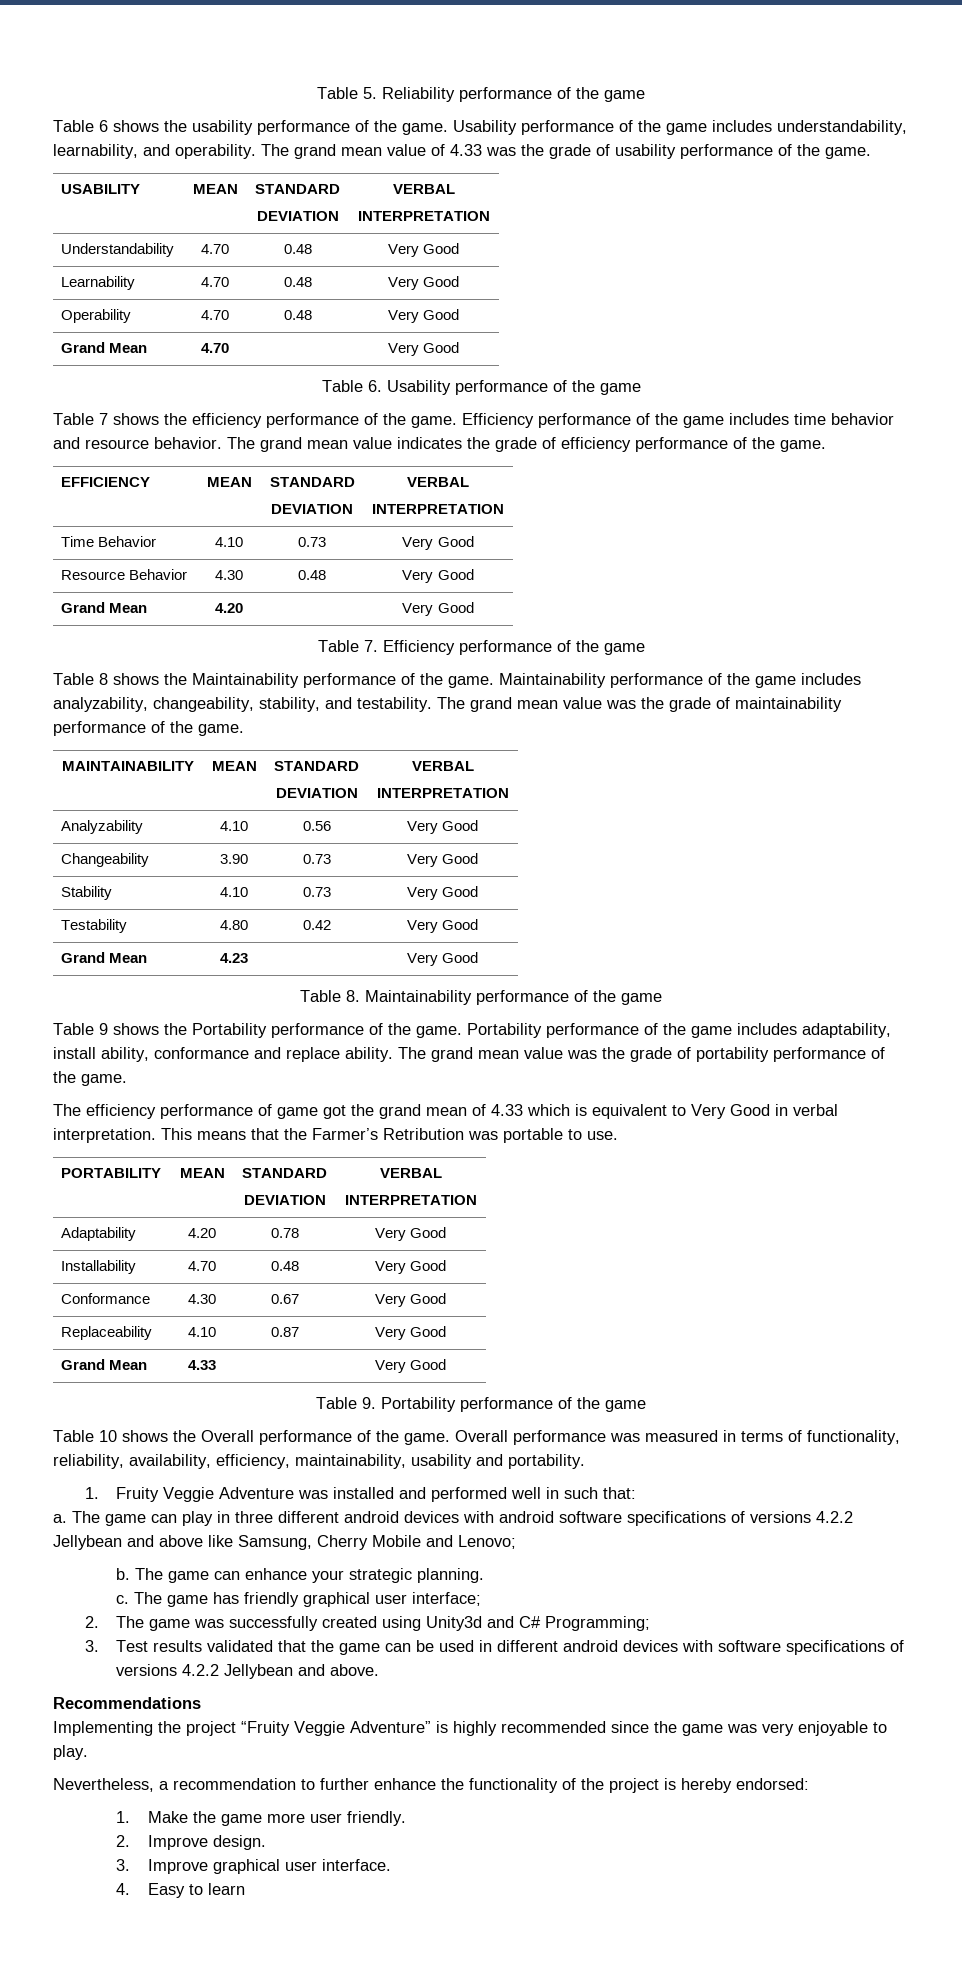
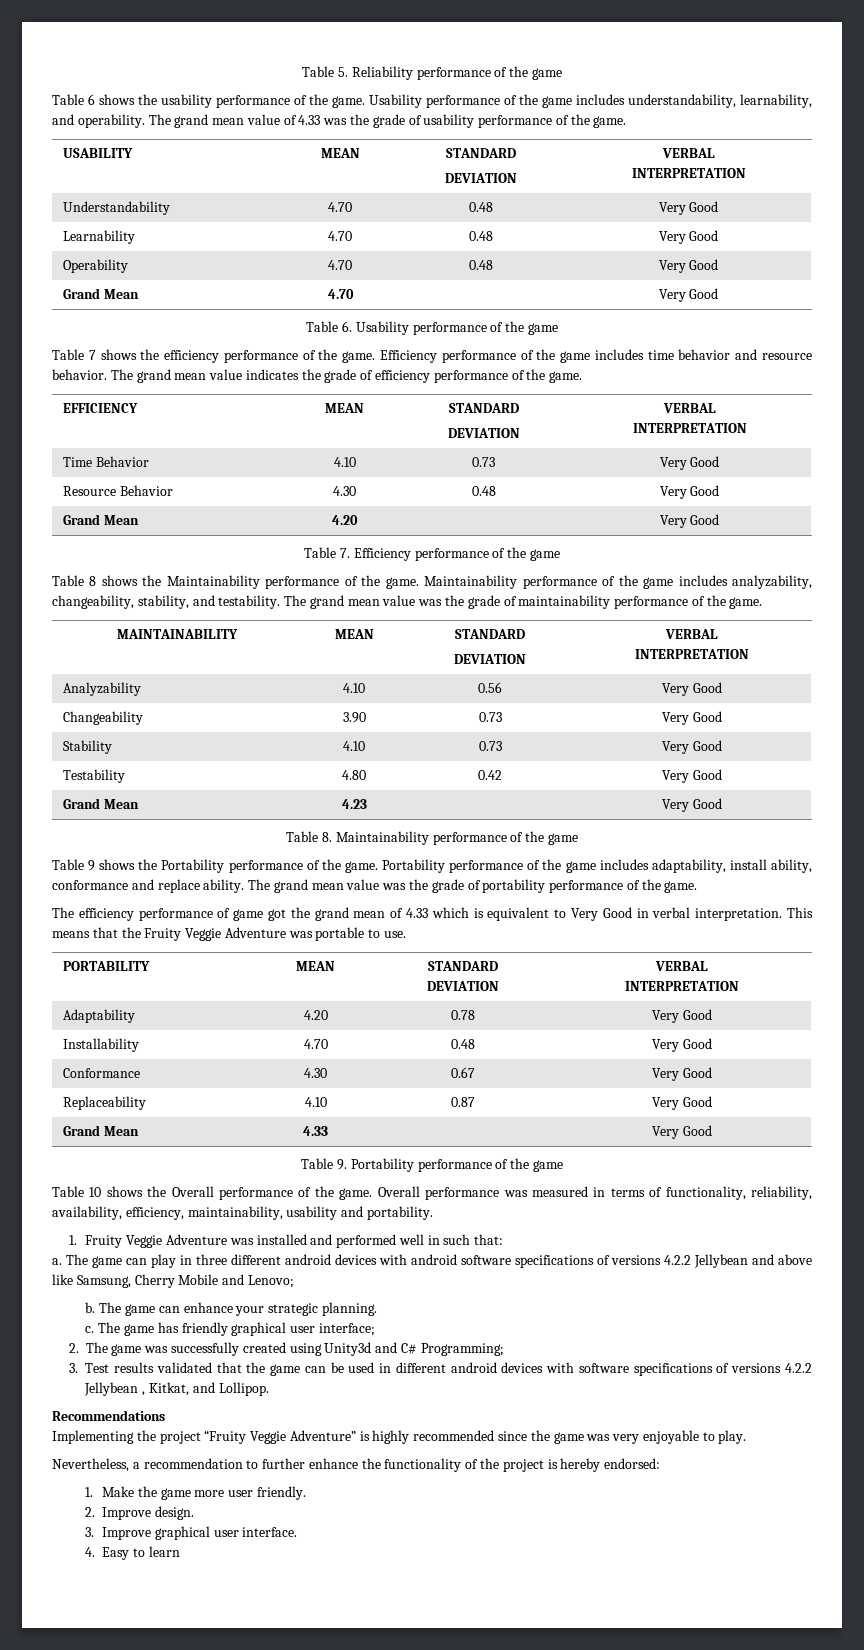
[312,1128,464,1140] Farmer’s Retribution -> [144,927,286,941] Fruity Veggie Adventure
[298,1664,380,1676] and above. -> [142,1382,269,1396] , Kitkat, and Lollipop.

